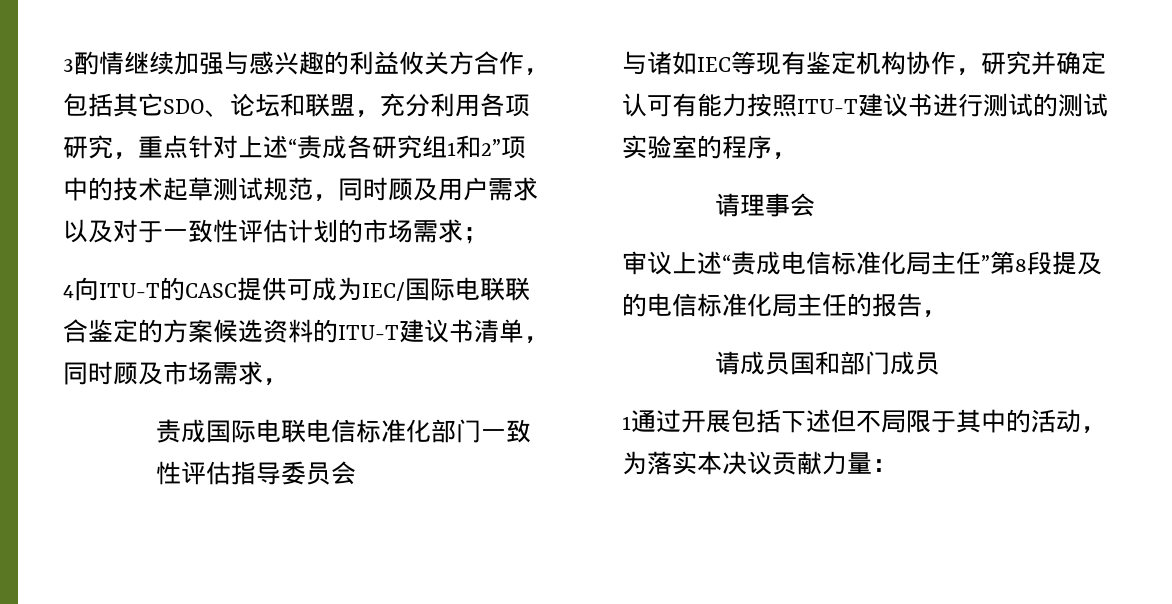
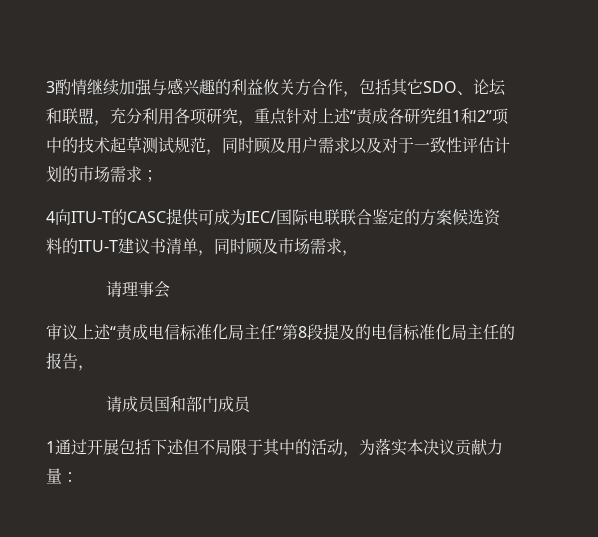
[155,419,531,443] [155,461,356,485] [622,51,1106,76] [622,93,1108,117] [622,135,797,160] // 责成国际电联电信标准化部门一致性评估指导委员会 // 与诸如IEC等现有鉴定机构协作，研究并确定认可有能力按照ITU-T建议书进行测试的测试实验室的程序， -> (358, 253) none

